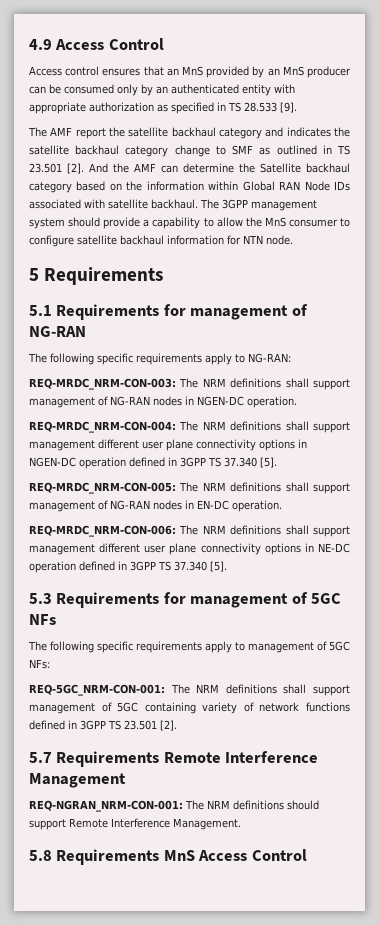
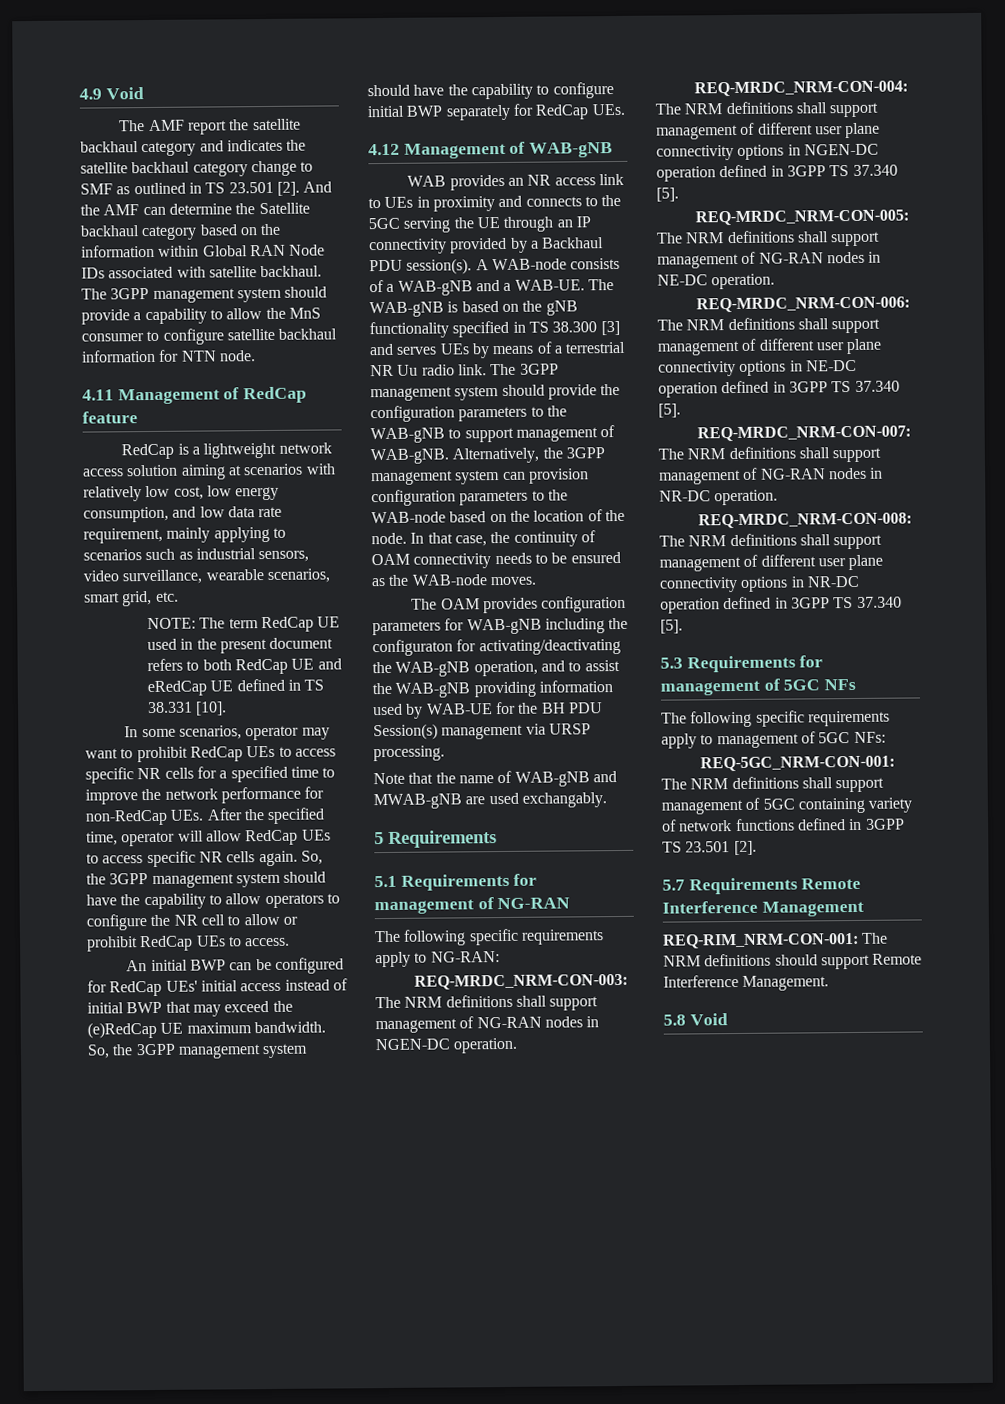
[55,38,164,50] [29,66,351,78] [29,84,295,96] [29,102,297,114] Access Control // Access control ensures that an MnS provided by an MnS producer can be consumed only by an authenticated entity with appropriate authorization as specified in TS 28.533 [9]. -> [105,87,144,100] Void
(293, 240) none -> [82,386,308,405] [82,411,138,424] [121,442,332,460] [82,463,336,480] [83,485,280,502] [83,506,283,523] [83,526,286,544] [83,548,310,563] [83,568,330,585] [84,590,179,607] [147,616,341,633] [147,637,334,654] [147,658,342,675] [147,678,325,697] [147,701,228,716] [124,725,330,741] [85,745,336,763] [85,765,336,784] [85,786,325,805] [85,807,326,826] [86,829,331,847] [86,850,323,868] [86,871,327,889] [86,893,340,910] [86,913,298,931] [86,935,291,952] [126,957,345,974] [87,978,348,997] [87,1000,293,1017] [87,1021,326,1039] [87,1043,309,1059] [367,82,614,100] [367,103,625,121] [368,141,614,159] [407,173,625,191] [368,194,622,212] [368,216,591,233] [369,237,605,255] [369,257,621,275] [369,279,614,296] [369,300,578,318] [369,320,620,339] [369,341,627,359] [370,363,559,377] [370,383,621,402] [370,405,567,423] [370,425,616,444] [370,447,605,465] [371,468,589,486] [371,489,568,507] [371,509,625,524] [371,530,596,547] [371,551,621,569] [371,574,536,587] [411,595,627,614] [372,617,629,636] [372,638,621,657] [372,659,620,677] [372,680,613,698] [373,701,603,719] [373,723,591,741] [373,745,445,762] [373,770,617,787] [373,792,607,810] // 4.11 Management of RedCap feature // RedCap is a lightweight network access solution aiming at scenarios with relatively low cost, low energy consumption, and low data rate requirement, mainly applying to scenarios such as industrial sensors, video surveillance, wearable scenarios, smart grid, etc. // NOTE: The term RedCap UE used in the present document refers to both RedCap UE and eRedCap UE defined in TS 38.331 [10]. // In some scenarios, operator may want to prohibit RedCap UEs to access specific NR cells for a specified time to improve the network performance for non-RedCap UEs. After the specified time, operator will allow RedCap UEs to access specific NR cells again. So, the 3GPP management system should have the capability to allow operators to configure the NR cell to allow or prohibit RedCap UEs to access. // An initial BWP can be configured for RedCap UEs' initial access instead of initial BWP that may exceed the (e)RedCap UE maximum bandwidth. So, the 3GPP management system should have the capability to configure initial BWP separately for RedCap UEs. // 4.12 Management of WAB-gNB // WAB provides an NR access link to UEs in proximity and connects to the 5GC serving the UE through an IP connectivity provided by a Backhaul PDU session(s). A WAB-node consists of a WAB-gNB and a WAB-UE. The WAB-gNB is based on the gNB functionality specified in TS 38.300 [3] and serves UEs by means of a terrestrial NR Uu radio link. The 3GPP management system should provide the configuration parameters to the WAB-gNB to support management of WAB-gNB. Alternatively, the 3GPP management system can provision configuration parameters to the WAB-node based on the location of the node. In that case, the continuity of OAM connectivity needs to be ensured as the WAB-node moves. // The OAM provides configuration parameters for WAB-gNB including the configuraton for activating/deactivating the WAB-gNB operation, and to assist the WAB-gNB providing information used by WAB-UE for the BH PDU Session(s) management via URSP processing. // Note that the name of WAB-gNB and MWAB-gNB are used exchangably.
(95, 445) none -> [740,122,756,135] of
[197,500,229,510] EN-DC -> [657,274,708,286] NE-DC
(95, 549) none -> [741,338,758,351] of
(227, 566) none -> [697,425,912,442] [658,446,882,463] [659,467,884,485] [659,489,779,506] [698,512,913,529] [659,533,883,550] [659,554,884,572] [659,575,860,593] [660,596,902,614] [660,619,683,634] // REQ-MRDC_NRM-CON-007: The NRM definitions shall support management of NG-RAN nodes in NR-DC operation. // REQ-MRDC_NRM-CON-008: The NRM definitions shall support management of different user plane connectivity options in NR-DC operation defined in 3GPP TS 37.340 [5].
[29,800,183,812] REQ-NGRAN_NRM-CON-001: -> [662,932,859,949] REQ-RIM_NRM-CON-001:
[56,849,307,865] Requirements MnS Access Control -> [689,1013,728,1026] Void

